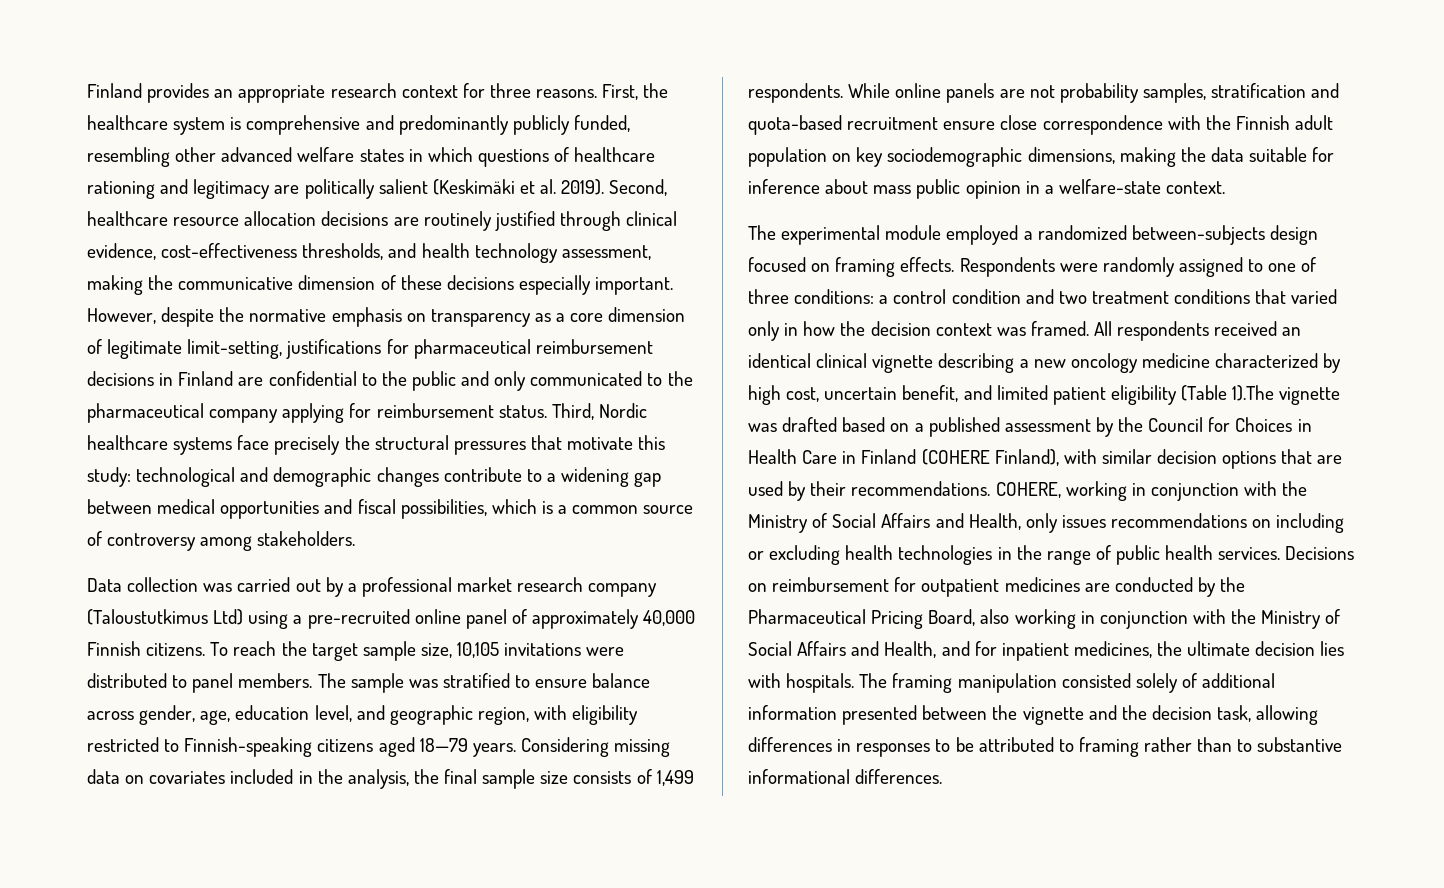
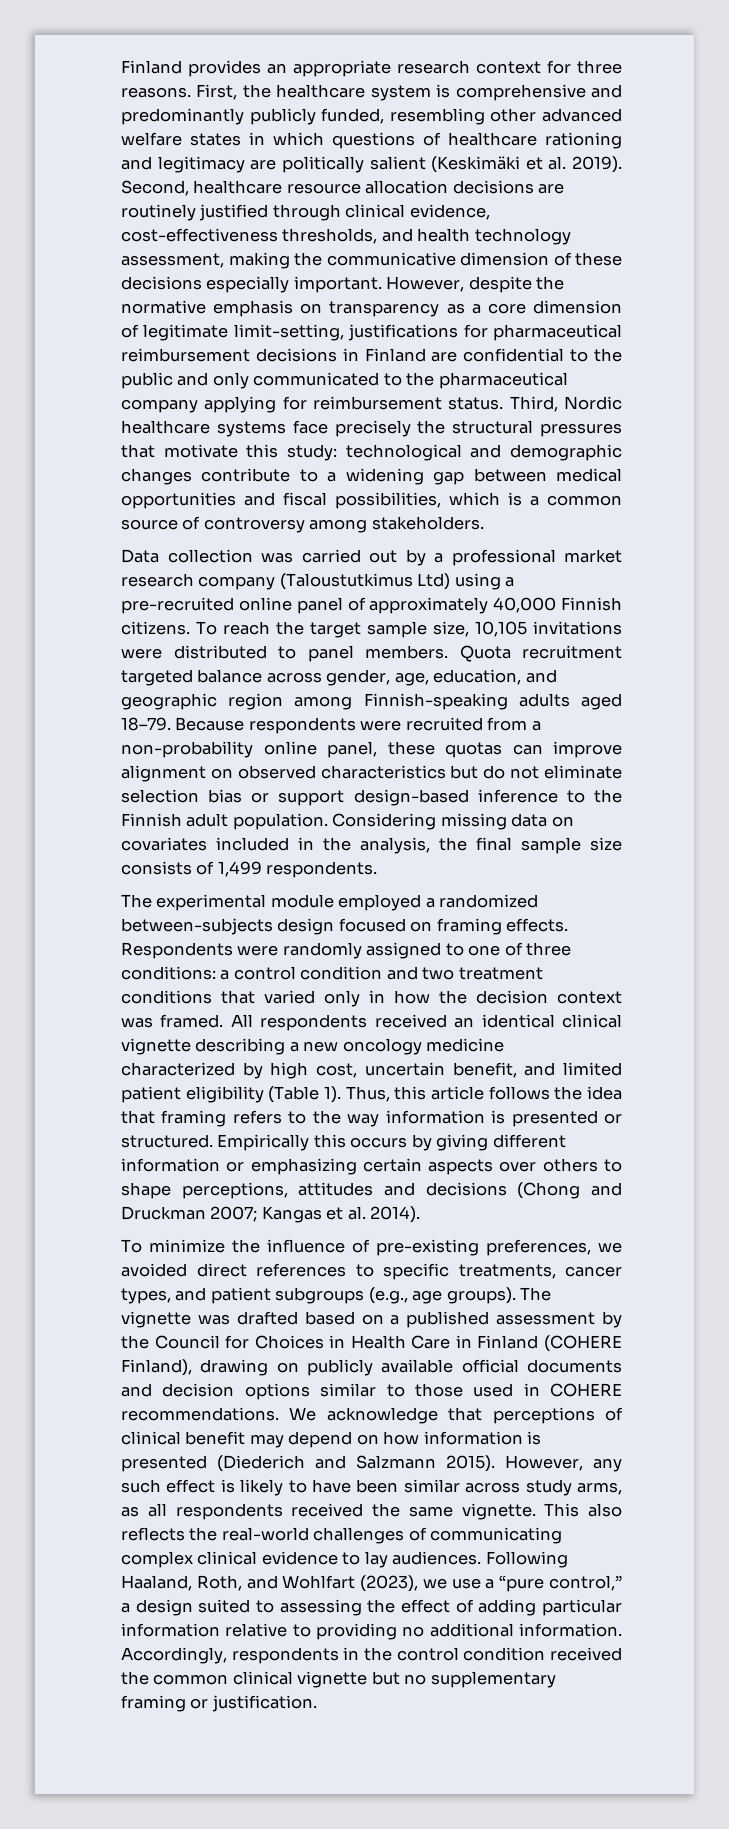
[317,673,651,693] [87,705,639,725] [87,737,516,757] The sample was stratified to ensure balance across gender, age, education level, and geographic region, with eligibility restricted to Finnish-speaking citizens aged 18—79 years. -> [459,645,622,662] [121,669,557,686] [121,693,622,710] [121,717,541,734] [121,741,622,758] [121,765,622,782] [121,789,622,806] [121,813,328,830] Quota recruitment targeted balance across gender, age, education, and geographic region among Finnish-speaking adults aged 18–79. Because respondents were recruited from a non-probability online panel, these quotas can improve alignment on observed characteristics but do not eliminate selection bias or support design-based inference to the Finnish adult population.
[848,83,1340,103] [748,115,1334,135] [748,147,1335,167] [748,179,1226,199] While online panels are not probability samples, stratification and quota-based recruitment ensure close correspondence with the Finnish adult population on key sociodemographic dimensions, making the data suitable for inference about mass public opinion in a welfare-state context. -> (378, 869) none
[1232,385,1275,401] 1).The -> [324,1086,622,1103] [121,1110,623,1127] [121,1134,566,1151] [121,1158,622,1175] [121,1182,622,1199] [121,1206,421,1223] [121,1239,622,1256] [121,1263,622,1280] [121,1287,552,1304] 1). Thus, this article follows the idea that framing refers to the way information is presented or structured. Empirically this occurs by giving different information or emphasizing certain aspects over others to shape perceptions, attitudes and decisions (Chong and Druckman 2007; Kangas et al. 2014). // To minimize the influence of pre-existing preferences, we avoided direct references to specific treatments, cancer types, and patient subgroups (e.g., age groups). The
[1063,449,1343,469] [748,481,1308,501] [748,513,1345,533] [748,545,1355,565] [748,577,1246,597] [748,609,1341,629] [748,641,1345,661] [748,673,1276,693] [748,705,1319,725] [748,737,1343,757] [748,769,943,784] with similar decision options that are used by their recommendations. COHERE, working in conjunction with the Ministry of Social Affairs and Health, only issues recommendations on including or excluding health technologies in the range of public health services. Decisions on reimbursement for outpatient medicines are conducted by the Pharmaceutical Pricing Board, also working in conjunction with the Ministry of Social Affairs and Health, and for inpatient medicines, the ultimate decision lies with hospitals. The framing manipulation consisted solely of additional information presented between the vignette and the decision task, allowing differences in responses to be attributed to framing rather than to substantive informational differences. -> [200,1359,622,1376] [121,1383,622,1400] [121,1407,623,1424] [121,1431,542,1448] [121,1455,622,1472] [121,1479,622,1496] [121,1503,622,1520] [121,1527,563,1544] [121,1551,568,1568] [121,1575,622,1592] [121,1599,622,1616] [121,1623,622,1640] [121,1647,622,1664] [121,1671,556,1688] [121,1695,317,1712] drawing on publicly available official documents and decision options similar to those used in COHERE recommendations. We acknowledge that perceptions of clinical benefit may depend on how information is presented (Diederich and Salzmann 2015). However, any such effect is likely to have been similar across study arms, as all respondents received the same vignette. This also reflects the real-world challenges of communicating complex clinical evidence to lay audiences. Following Haaland, Roth, and Wohlfart (2023), we use a “pure control,” a design suited to assessing the effect of adding particular information relative to providing no additional information. Accordingly, respondents in the control condition received the common clinical vignette but no supplementary framing or justification.

